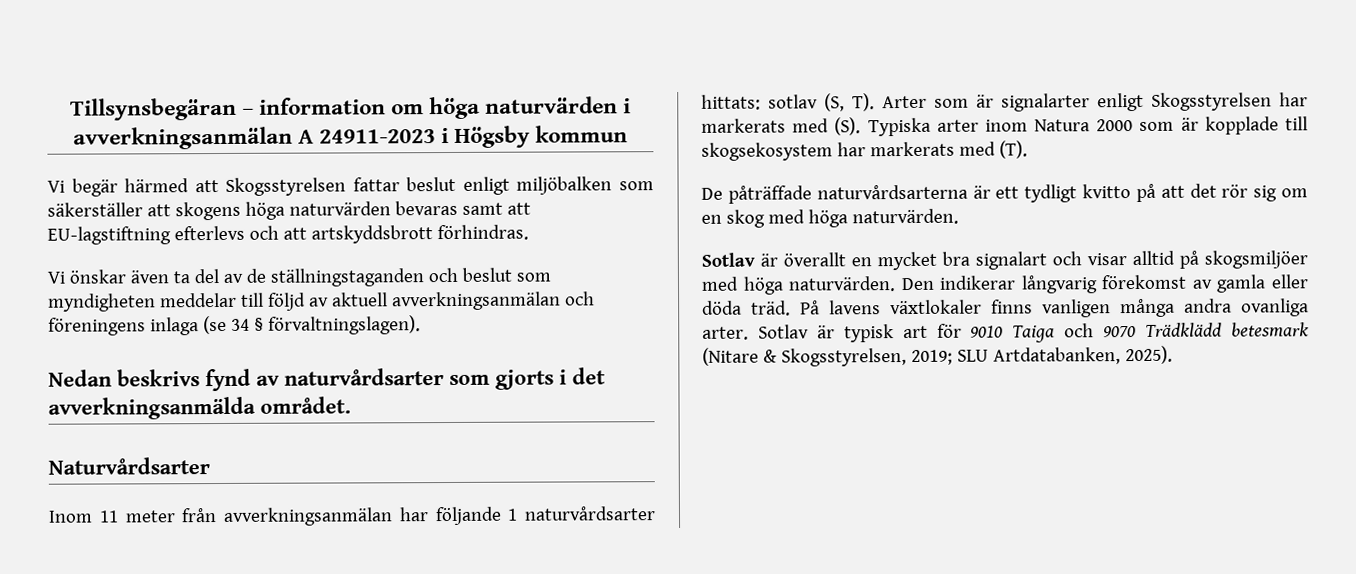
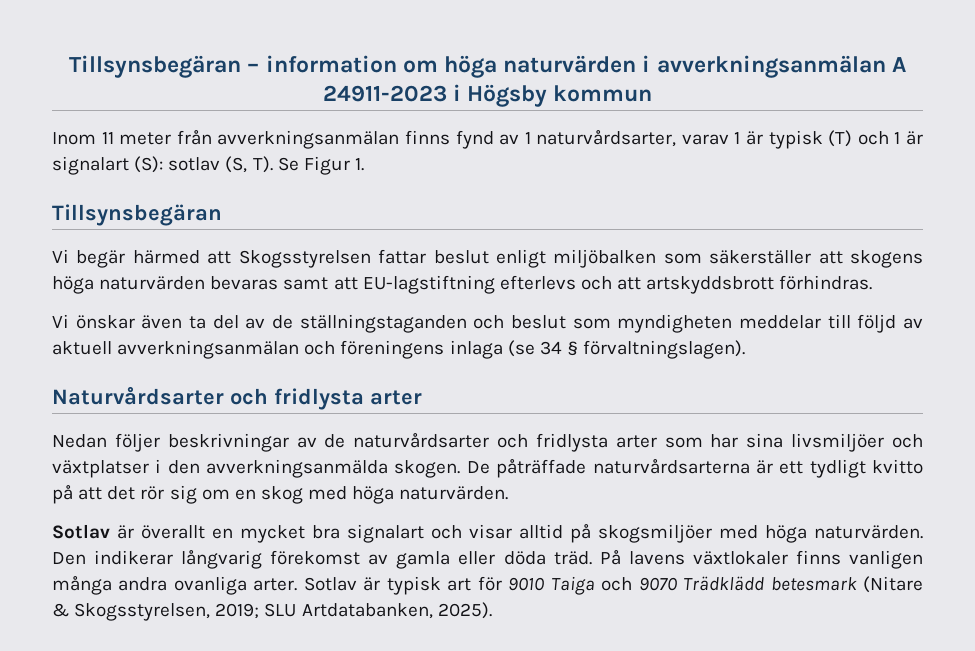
(629, 134) none -> [52,130,924,149] [52,156,364,175] [52,204,222,226] // Inom 11 meter från avverkningsanmälan finns fynd av 1 naturvårdsarter, varav 1 är typisk (T) och 1 är signalart (S): sotlav (S, T). Se Figur 1. // Tillsynsbegäran
[48,367,606,392] [48,396,351,420] [48,457,210,475] [48,506,656,526] [701,92,1308,112] [701,116,1308,137] [701,140,1028,161] Nedan beskrivs fynd av naturvårdsarter som gjorts i det avverkningsanmälda området. // Naturvårdsarter // Inom 11 meter från avverkningsanmälan har följande 1 naturvårdsarter hittats: sotlav (S, T). Arter som är signalarter enligt Skogsstyrelsen har markerats med (S). Typiska arter inom Natura 2000 som är kopplade till skogsekosystem har markerats med (T). // -> [52,386,422,410] [52,433,923,452] [52,459,461,478] Naturvårdsarter och fridlysta arter // Nedan följer beskrivningar av de naturvårdsarter och fridlysta arter som har sina livsmiljöer och växtplatser i den avverkningsanmälda skogen.

